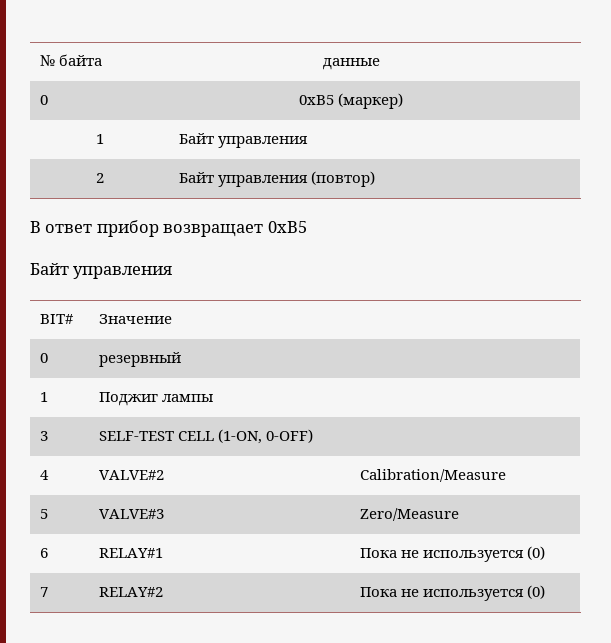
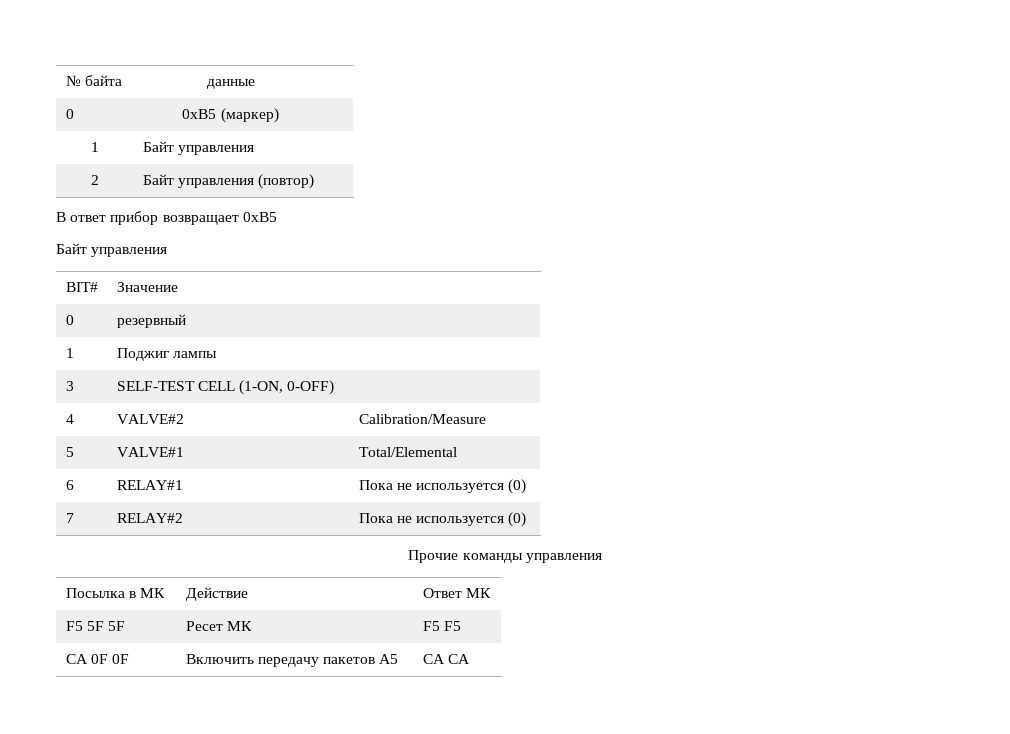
[99,509,165,519] [360,508,460,521] VALVE#3 | Zero/Measure -> [116,447,184,457] [358,447,457,457] VALVE#1 | Total/Elemental
(546, 592) none -> [408,550,602,563] [65,588,165,598] [185,587,248,601] [422,588,491,598] [65,621,125,631] [185,621,252,631] [422,621,461,631] [65,654,129,664] [185,654,399,667] [422,654,470,664] // Прочие команды управления // Посылка в МК | Действие | Ответ МК // F5 5F 5F | Ресет МК | F5 F5 // CA 0F 0F | Включить передачу пакетов A5 | CA CA

